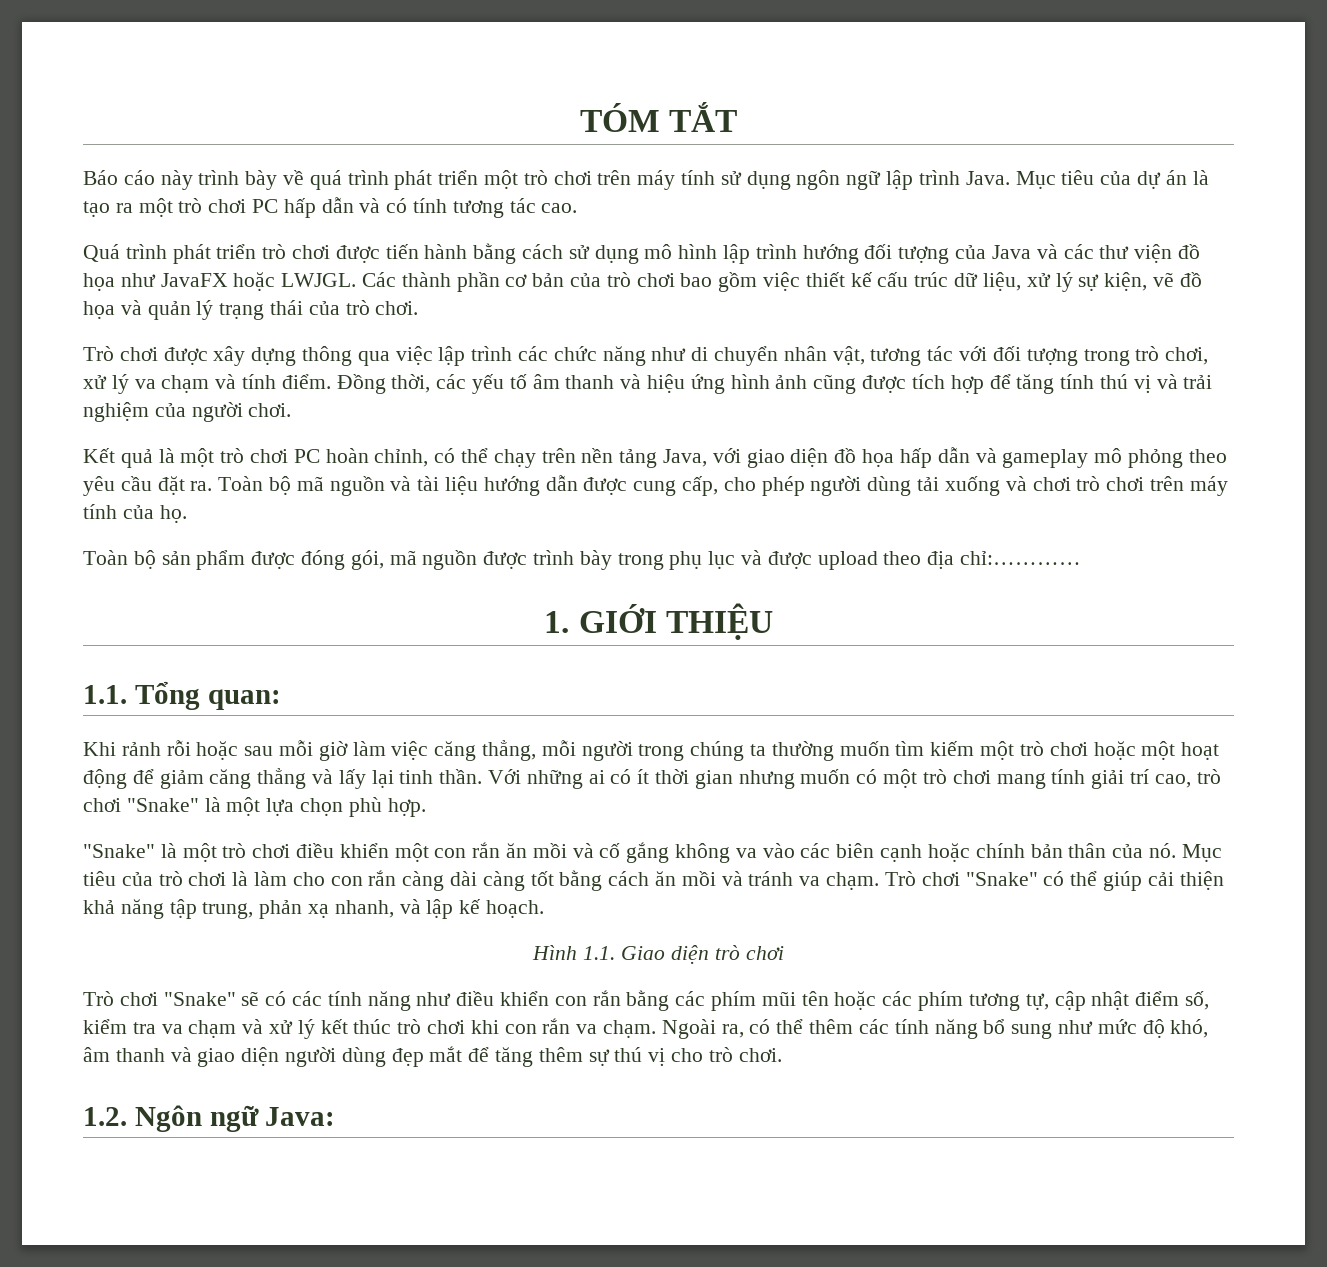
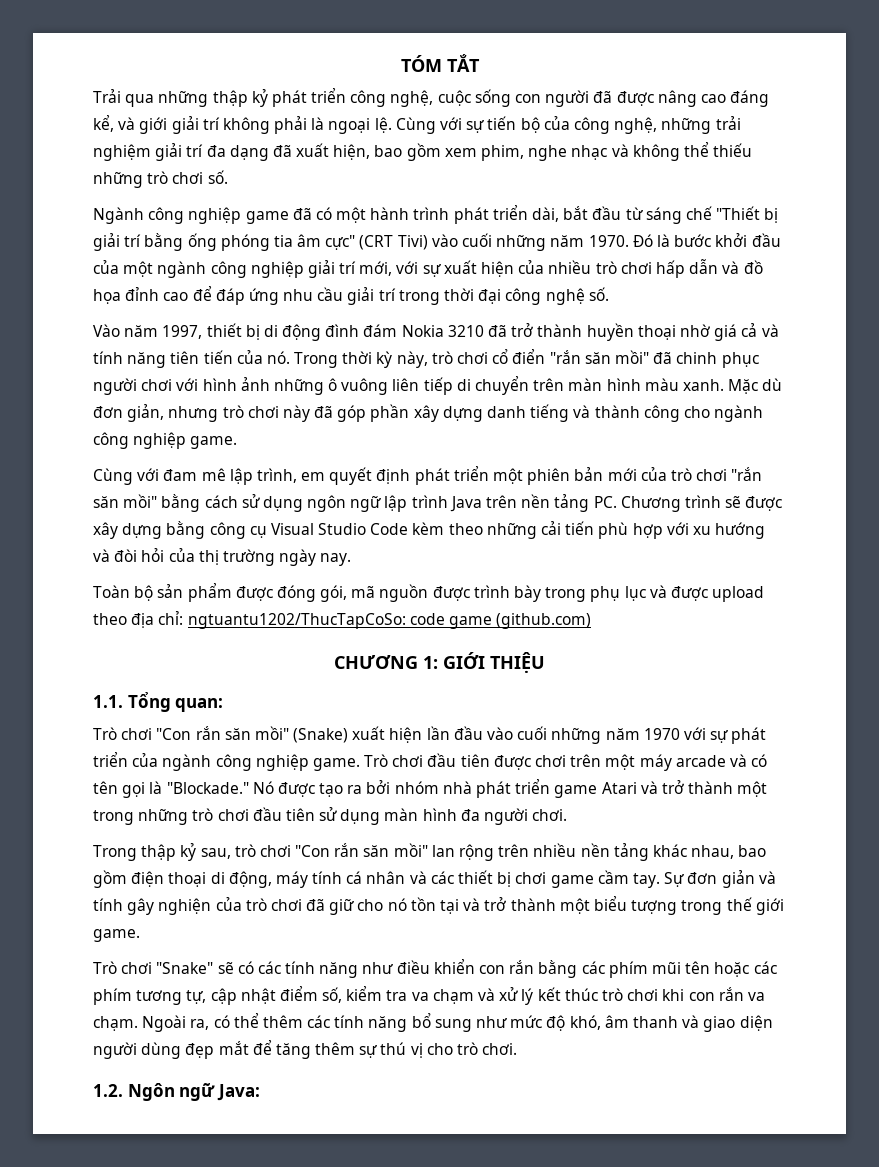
[83,170,716,190] Báo cáo này trình bày về quá trình phát triển một trò chơi trên máy tính -> [93,88,770,107] [93,115,741,134] [93,142,753,161] [93,170,228,188] [93,205,779,224] [93,233,781,251] [93,259,763,278] [93,286,609,305] [93,323,779,341] [93,349,759,368] [93,376,783,395] [93,404,764,422] [93,432,238,449] [93,466,763,485] [93,494,238,512] Trải qua những thập kỷ phát triển công nghệ, cuộc sống con người đã được nâng cao đáng kể, và giới giải trí không phải là ngoại lệ. Cùng với sự tiến bộ của công nghệ, những trải nghiệm giải trí đa dạng đã xuất hiện, bao gồm xem phim, nghe nhạc và không thể thiếu những trò chơi số. // Ngành công nghiệp game đã có một hành trình phát triển dài, bắt đầu từ sáng chế "Thiết bị giải trí bằng ống phóng tia âm cực" (CRT Tivi) vào cuối những năm 1970. Đó là bước khởi đầu của một ngành công nghiệp giải trí mới, với sự xuất hiện của nhiều trò chơi hấp dẫn và đồ họa đỉnh cao để đáp ứng nhu cầu giải trí trong thời đại công nghệ số. // Vào năm 1997, thiết bị di động đình đám Nokia 3210 đã trở thành huyền thoại nhờ giá cả và tính năng tiên tiến của nó. Trong thời kỳ này, trò chơi cổ điển "rắn săn mồi" đã chinh phục người chơi với hình ảnh những ô vuông liên tiếp di chuyển trên màn hình màu xanh. Mặc dù đơn giản, nhưng trò chơi này đã góp phần xây dựng danh tiếng và thành công cho ngành công nghiệp game. // Cùng với đam mê lập trình, em quyết định phát triển một phiên bản mới của trò chơi "rắn săn mồi" bằng cách
[965,170,1209,189] [83,197,578,218] [83,243,1200,264] [83,272,1202,292] [83,300,419,320] [83,346,1209,366] [83,374,1213,394] [83,402,292,422] [83,447,1227,468] [83,475,1228,496] [83,504,187,523] Java. Mục tiêu của dự án là tạo ra một trò chơi PC hấp dẫn và có tính tương tác cao. // Quá trình phát triển trò chơi được tiến hành bằng cách sử dụng mô hình lập trình hướng đối tượng của Java và các thư viện đồ họa như JavaFX hoặc LWJGL. Các thành phần cơ bản của trò chơi bao gồm việc thiết kế cấu trúc dữ liệu, xử lý sự kiện, vẽ đồ họa và quản lý trạng thái của trò chơi. // Trò chơi được xây dựng thông qua việc lập trình các chức năng như di chuyển nhân vật, tương tác với đối tượng trong trò chơi, xử lý va chạm và tính điểm. Đồng thời, các yếu tố âm thanh và hiệu ứng hình ảnh cũng được tích hợp để tăng tính thú vị và trải nghiệm của người chơi. // Kết quả là một trò chơi PC hoàn chỉnh, có thể chạy trên nền tảng Java, với giao diện đồ họa hấp dẫn và gameplay mô phỏng theo yêu cầu đặt ra. Toàn bộ mã nguồn và tài liệu hướng dẫn được cung cấp, cho phép người dùng tải xuống và chơi trò chơi trên máy tính của họ. -> [449,494,783,512] [93,521,766,539] [93,548,352,566] Java trên nền tảng PC. Chương trình sẽ được xây dựng bằng công cụ Visual Studio Code kèm theo những cải tiến phù hợp với xu hướng và đòi hỏi của thị trường ngày nay.
[960,551,1082,565] [544,611,570,633] chỉ:………… // 1. -> [158,611,592,629] [334,655,438,669] chỉ: ngtuantu1202/ThucTapCoSo: code game (github.com) // CHƯƠNG 1:
[83,740,1220,761] [83,768,1221,789] [83,797,426,817] [83,842,1222,863] [83,870,1224,891] [83,899,545,919] [532,945,784,964] Khi rảnh rỗi hoặc sau mỗi giờ làm việc căng thẳng, mỗi người trong chúng ta thường muốn tìm kiếm một trò chơi hoặc một hoạt động để giảm căng thẳng và lấy lại tinh thần. Với những ai có ít thời gian nhưng muốn có một trò chơi mang tính giải trí cao, trò chơi "Snake" là một lựa chọn phù hợp. // "Snake" là một trò chơi điều khiển một con rắn ăn mồi và cố gắng không va vào các biên cạnh hoặc chính bản thân của nó. Mục tiêu của trò chơi là làm cho con rắn càng dài càng tốt bằng cách ăn mồi và tránh va chạm. Trò chơi "Snake" có thể giúp cải thiện khả năng tập trung, phản xạ nhanh, và lập kế hoạch. // Hình 1.1. Giao diện trò chơi -> [93,726,767,744] [93,752,768,771] [93,779,768,798] [93,807,568,825] [93,843,767,861] [93,870,776,888] [93,896,784,915] [93,929,140,942] Trò chơi "Con rắn săn mồi" (Snake) xuất hiện lần đầu vào cuối những năm 1970 với sự phát triển của ngành công nghiệp game. Trò chơi đầu tiên được chơi trên một máy arcade và có tên gọi là "Blockade." Nó được tạo ra bởi nhóm nhà phát triển game Atari và trở thành một trong những trò chơi đầu tiên sử dụng màn hình đa người chơi. // Trong thập kỷ sau, trò chơi "Con rắn săn mồi" lan rộng trên nhiều nền tảng khác nhau, bao gồm điện thoại di động, máy tính cá nhân và các thiết bị chơi game cầm tay. Sự đơn giản và tính gây nghiện của trò chơi đã giữ cho nó tồn tại và trở thành một biểu tượng trong thế giới game.

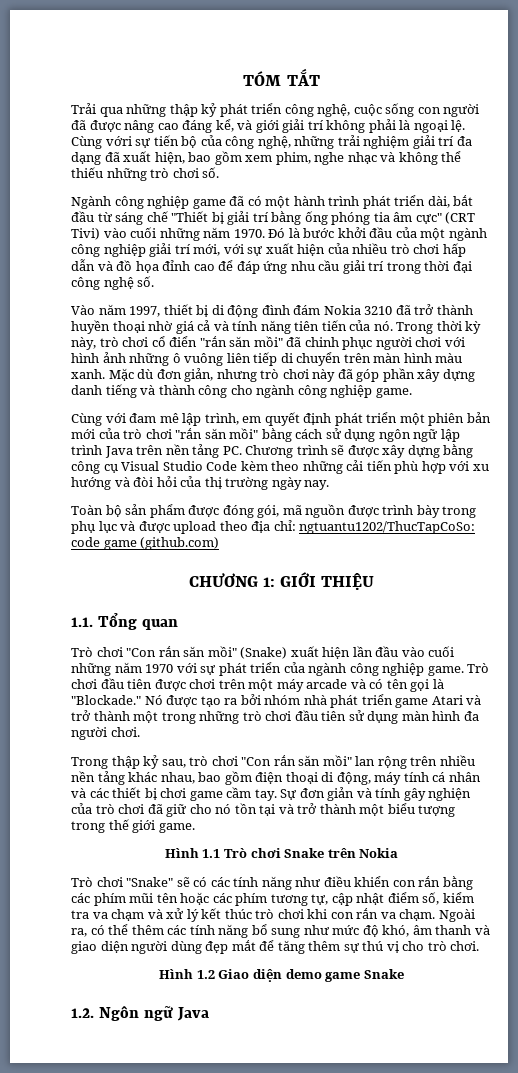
[440,117,463,130] với -> [105,136,132,146] vớri
[175,698,224,712] quan: -> [141,619,178,630] quan
(140, 935) none -> [164,848,399,858] // Hình 1.1 Trò chơi Snake trên Nokia
(518, 1049) none -> [159,969,404,982] // Hình 1.2 Giao diện demo game Snake
[216,1084,260,1101] Java: -> [176,1007,209,1021] Java

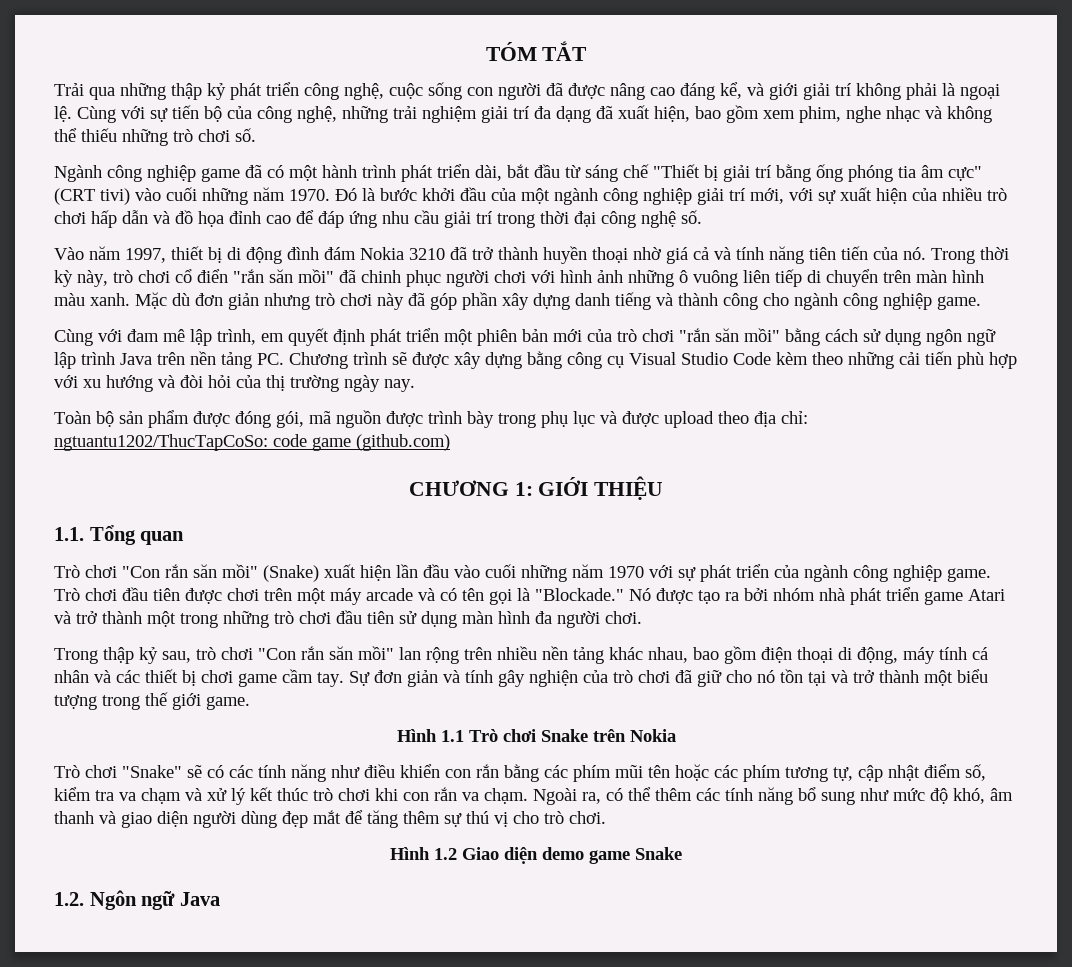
[105,136,132,146] vớri -> [121,106,145,119] với
[71,228,100,240] Tivi) -> [100,188,130,205] tivi)
[184,368,214,382] giản, -> [228,293,259,310] giản

